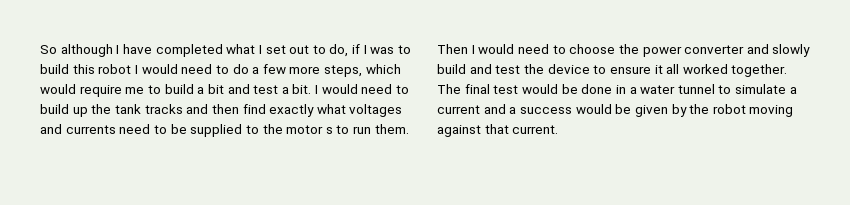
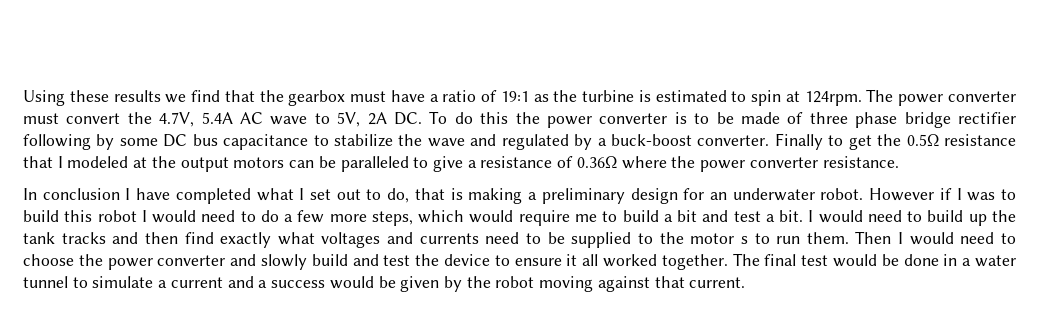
[40,44,113,57] So although -> [23,89,1016,106] [23,111,1016,128] [23,133,1017,150] [23,156,899,172] [23,188,120,200] Using these results we find that the gearbox must have a ratio of 19:1 as the turbine is estimated to spin at 124rpm. The power converter must convert the 4.7V, 5.4A AC wave to 5V, 2A DC. To do this the power converter is to be made of three phase bridge rectifier following by some DC bus capacitance to stabilize the wave and regulated by a buck-boost converter. Finally to get the 0.5Ω resistance that I modeled at the output motors can be paralleled to give a resistance of 0.36Ω where the power converter resistance. // In conclusion
(349, 50) none -> [414,188,935,204] that is making a preliminary design for an underwater robot. However

